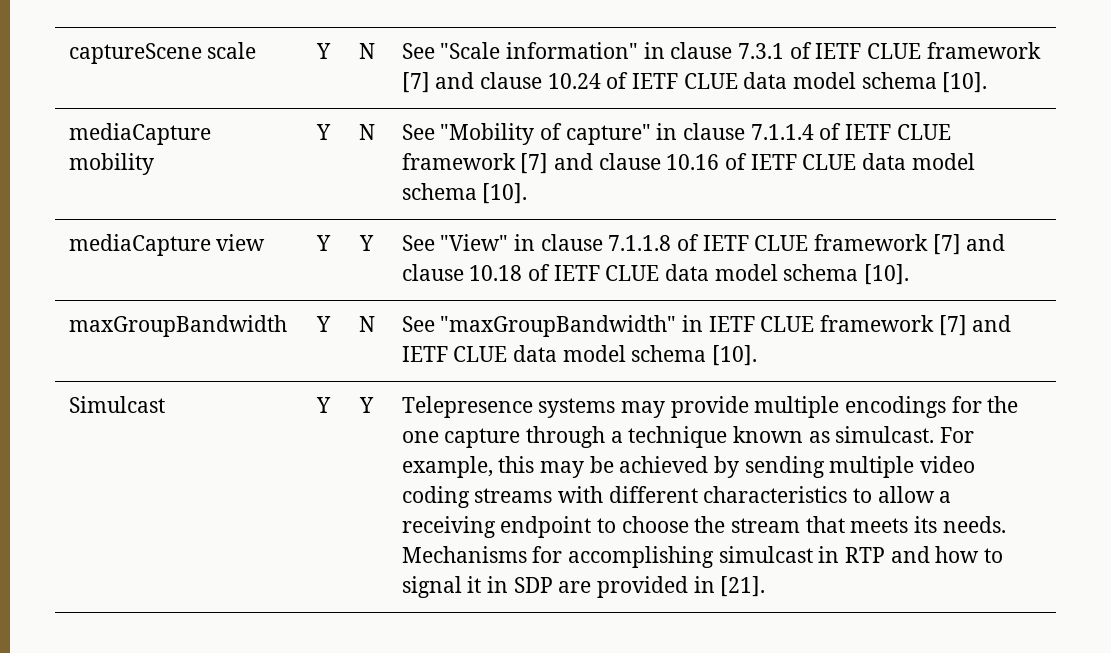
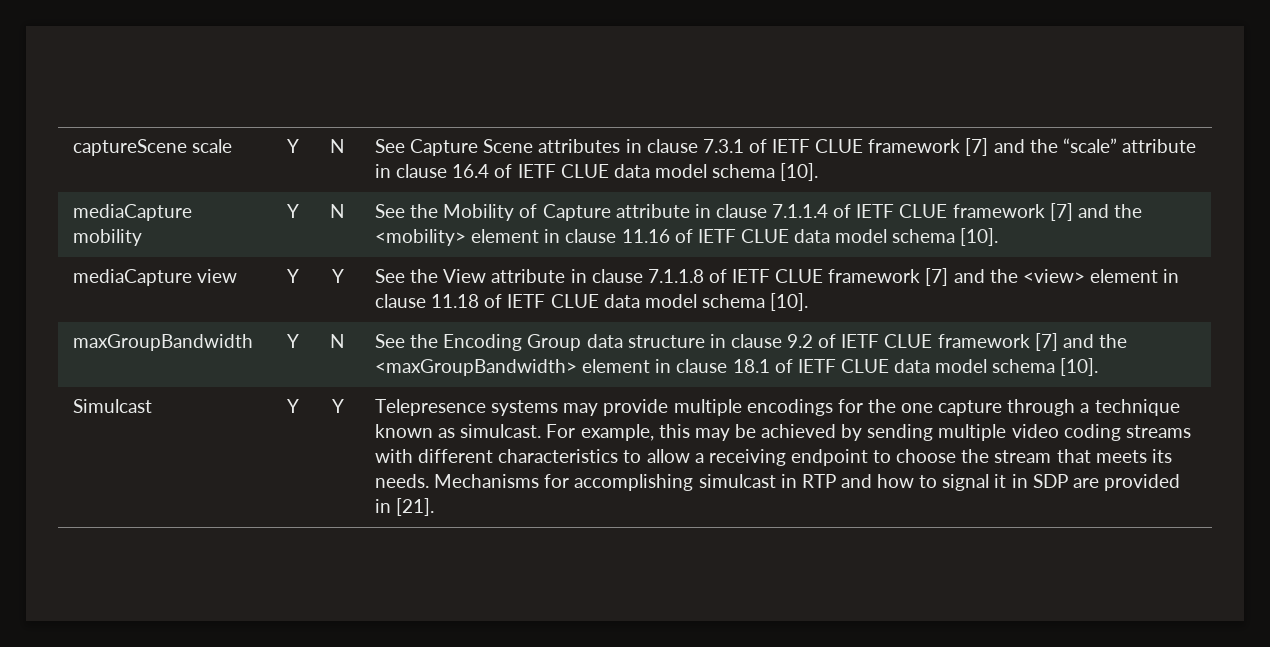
[440,42,639,59] "Scale information" -> [410,139,621,156] Capture Scene attributes
[480,72,601,89] clause 10.24 -> [1029,138,1196,153] [375,164,490,178] the “scale” attribute in clause 16.4
[440,123,651,145] "Mobility of capture" -> [410,204,690,221] the Mobility of Capture attribute
[598,153,720,170] clause 10.16 -> [1113,204,1142,218] [375,229,670,246] the <mobility> element in clause 11.16
[440,234,509,251] "View" -> [410,269,566,283] the View attribute
[401,264,523,281] clause 10.18 -> [989,269,1180,283] [375,294,480,308] the <view> element in clause 11.18
[440,315,1012,337] "maxGroupBandwidth" in IETF CLUE framework [7] and -> [410,333,1127,351] [375,359,793,376] the Encoding Group data structure in clause 9.2 of IETF CLUE framework [7] and the <maxGroupBandwidth> element in clause 18.1 of

